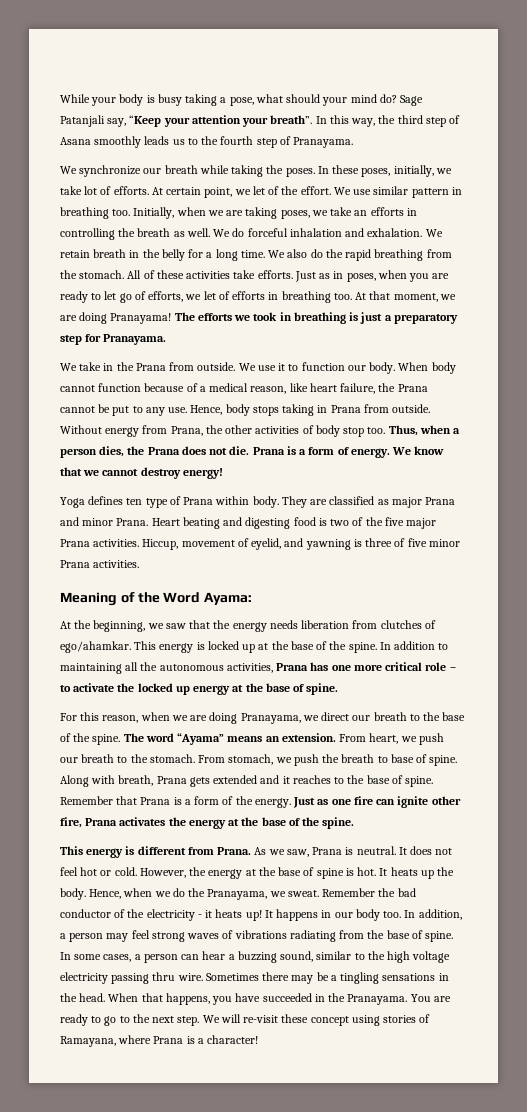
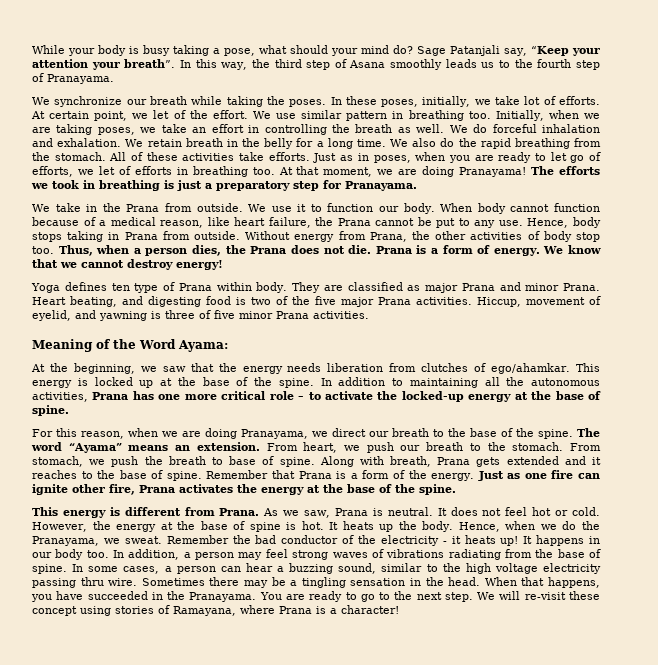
[370,207,404,216] efforts -> [211,124,244,133] effort
[182,517,220,529] beating -> [70,296,117,307] beating,
[137,683,190,695] locked up -> [401,391,464,402] locked-up
[382,973,436,981] sensations -> [350,578,406,586] sensation

